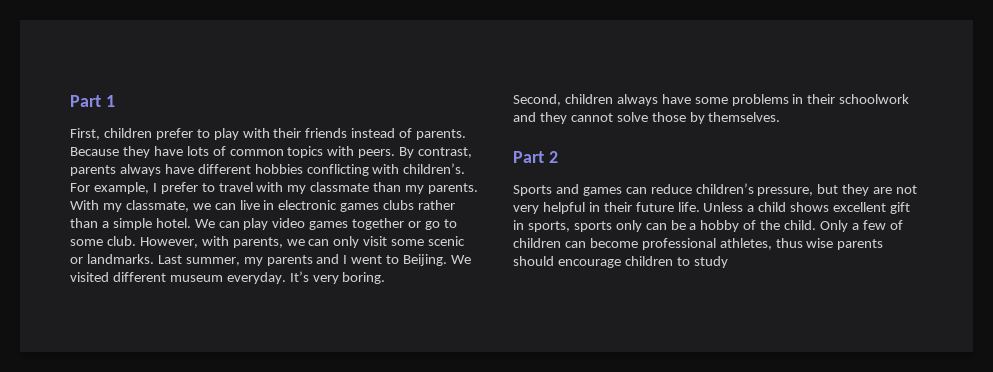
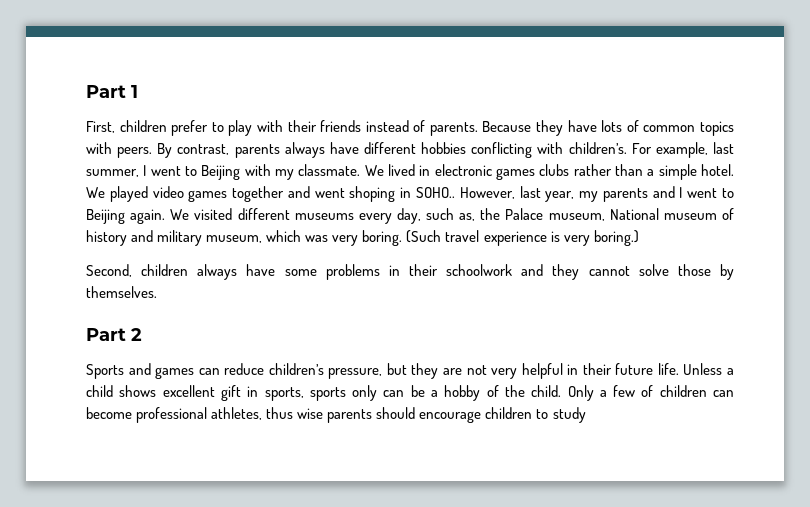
[152,182,479,194] [70,200,260,212] I prefer to travel with my classmate than my parents. With my classmate, we can live -> [712,142,734,154] [86,164,415,180] last summer, I went to Beijing with my classmate. We lived
[218,218,269,230] can play -> [109,186,148,202] played
[408,219,457,230] [70,236,466,248] [70,254,240,266] or go to some club. However, with parents, we can only visit some scenic or landmarks. Last summer, -> [287,186,575,202] and went shoping in SOHO.. However, last year,
[403,254,448,266] Beijing. -> [86,209,166,224] Beijing again.
[169,271,386,284] museum everyday. It’s very boring. -> [294,208,734,224] [86,230,639,246] museums every day, such as, the Palace museum, National museum of history and military museum, which was very boring. (Such travel experience is very boring.)

